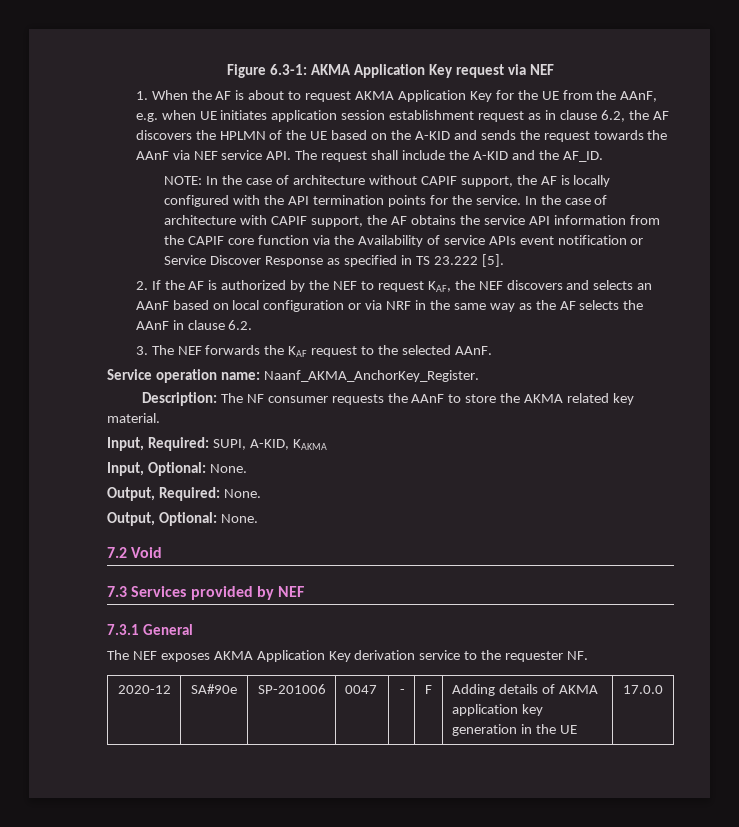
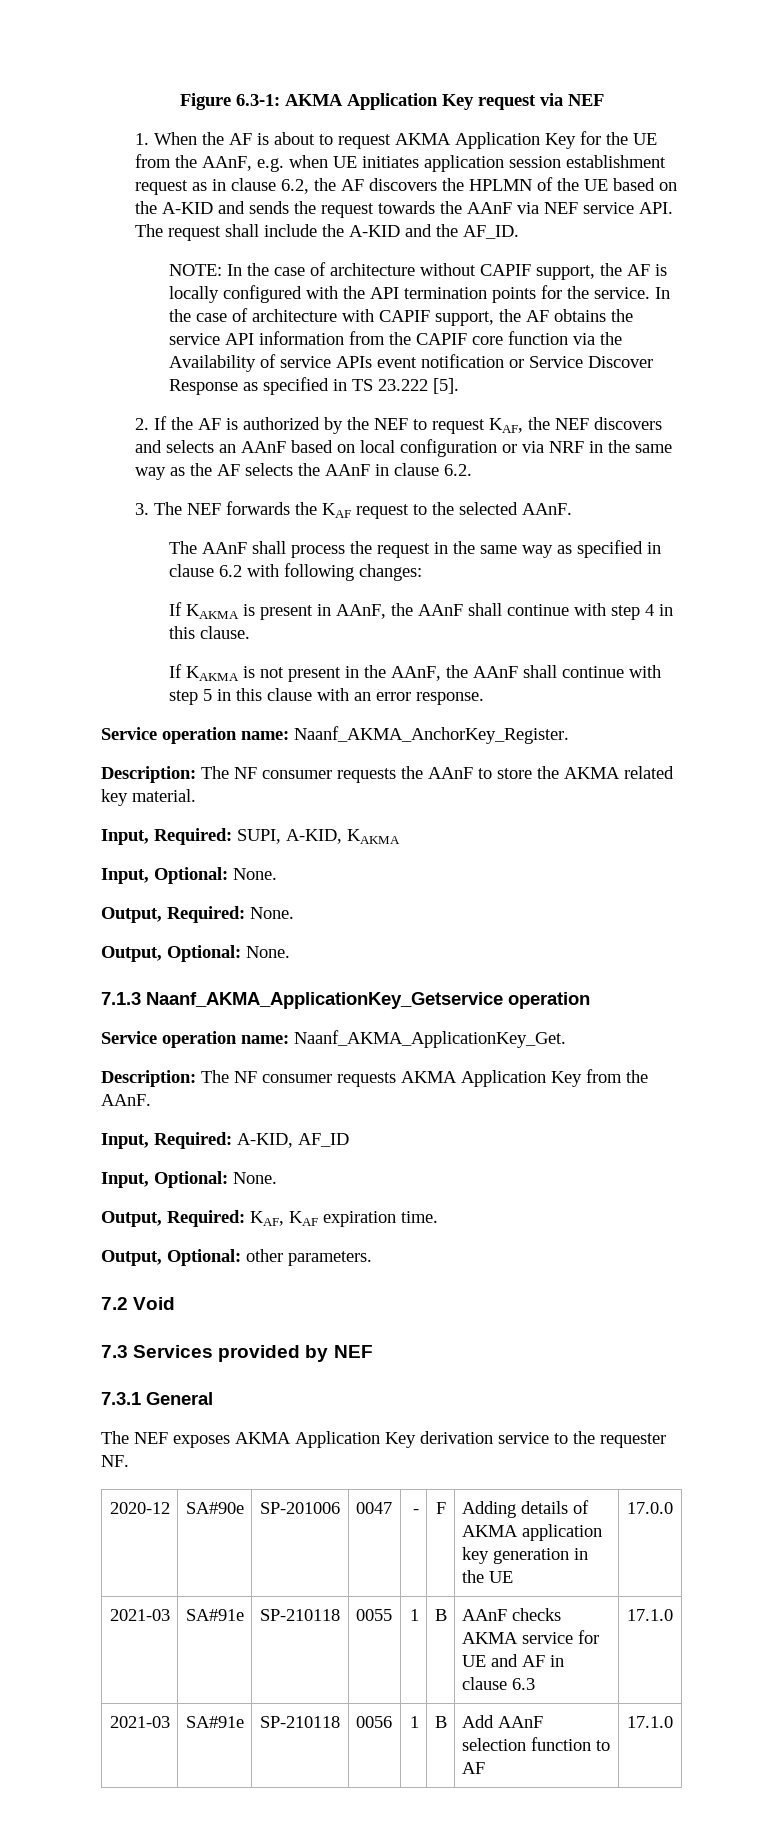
(492, 350) none -> [168,540,661,558] [168,563,422,581] [168,602,673,620] [168,626,250,639] [168,664,661,682] [168,688,484,705] // The AAnF shall process the request in the same way as specified in clause 6.2 with following changes: // If KAKMA is present in AAnF, the AAnF shall continue with step 4 in this clause. // If KAKMA is not present in the AAnF, the AAnF shall continue with step 5 in this clause with an error response.
(258, 518) none -> [101,992,590,1009] [101,1030,566,1048] [101,1069,648,1087] [101,1094,151,1106] [101,1132,349,1149] [101,1171,277,1188] [101,1210,438,1227] [101,1249,372,1266] // 7.1.3 Naanf_AKMA_ApplicationKey_Getservice operation // Service operation name: Naanf_AKMA_ApplicationKey_Get. // Description: The NF consumer requests AKMA Application Key from the AAnF. // Input, Required: A-KID, AF_ID // Input, Optional: None. // Output, Required: KAF, KAF expiration time. // Output, Optional: other parameters.
(663, 689) none -> [109,1609,170,1621] [185,1609,244,1621] [260,1609,340,1621] [355,1609,392,1621] [410,1609,420,1621] [434,1609,447,1621] [461,1608,561,1621] [461,1630,599,1644] [461,1654,564,1667] [461,1677,535,1690] [627,1609,673,1621] [109,1716,170,1728] [185,1716,244,1728] [260,1716,340,1728] [355,1716,392,1728] [410,1716,420,1728] [434,1716,447,1728] [461,1715,543,1728] [461,1737,610,1751] [461,1762,485,1774] [627,1716,673,1728] // 2021-03 | SA#91e | SP-210118 | 0055 | 1 | B | AAnF checks AKMA service for UE and AF in clause 6.3 | 17.1.0 // 2021-03 | SA#91e | SP-210118 | 0056 | 1 | B | Add AAnF selection function to AF | 17.1.0

